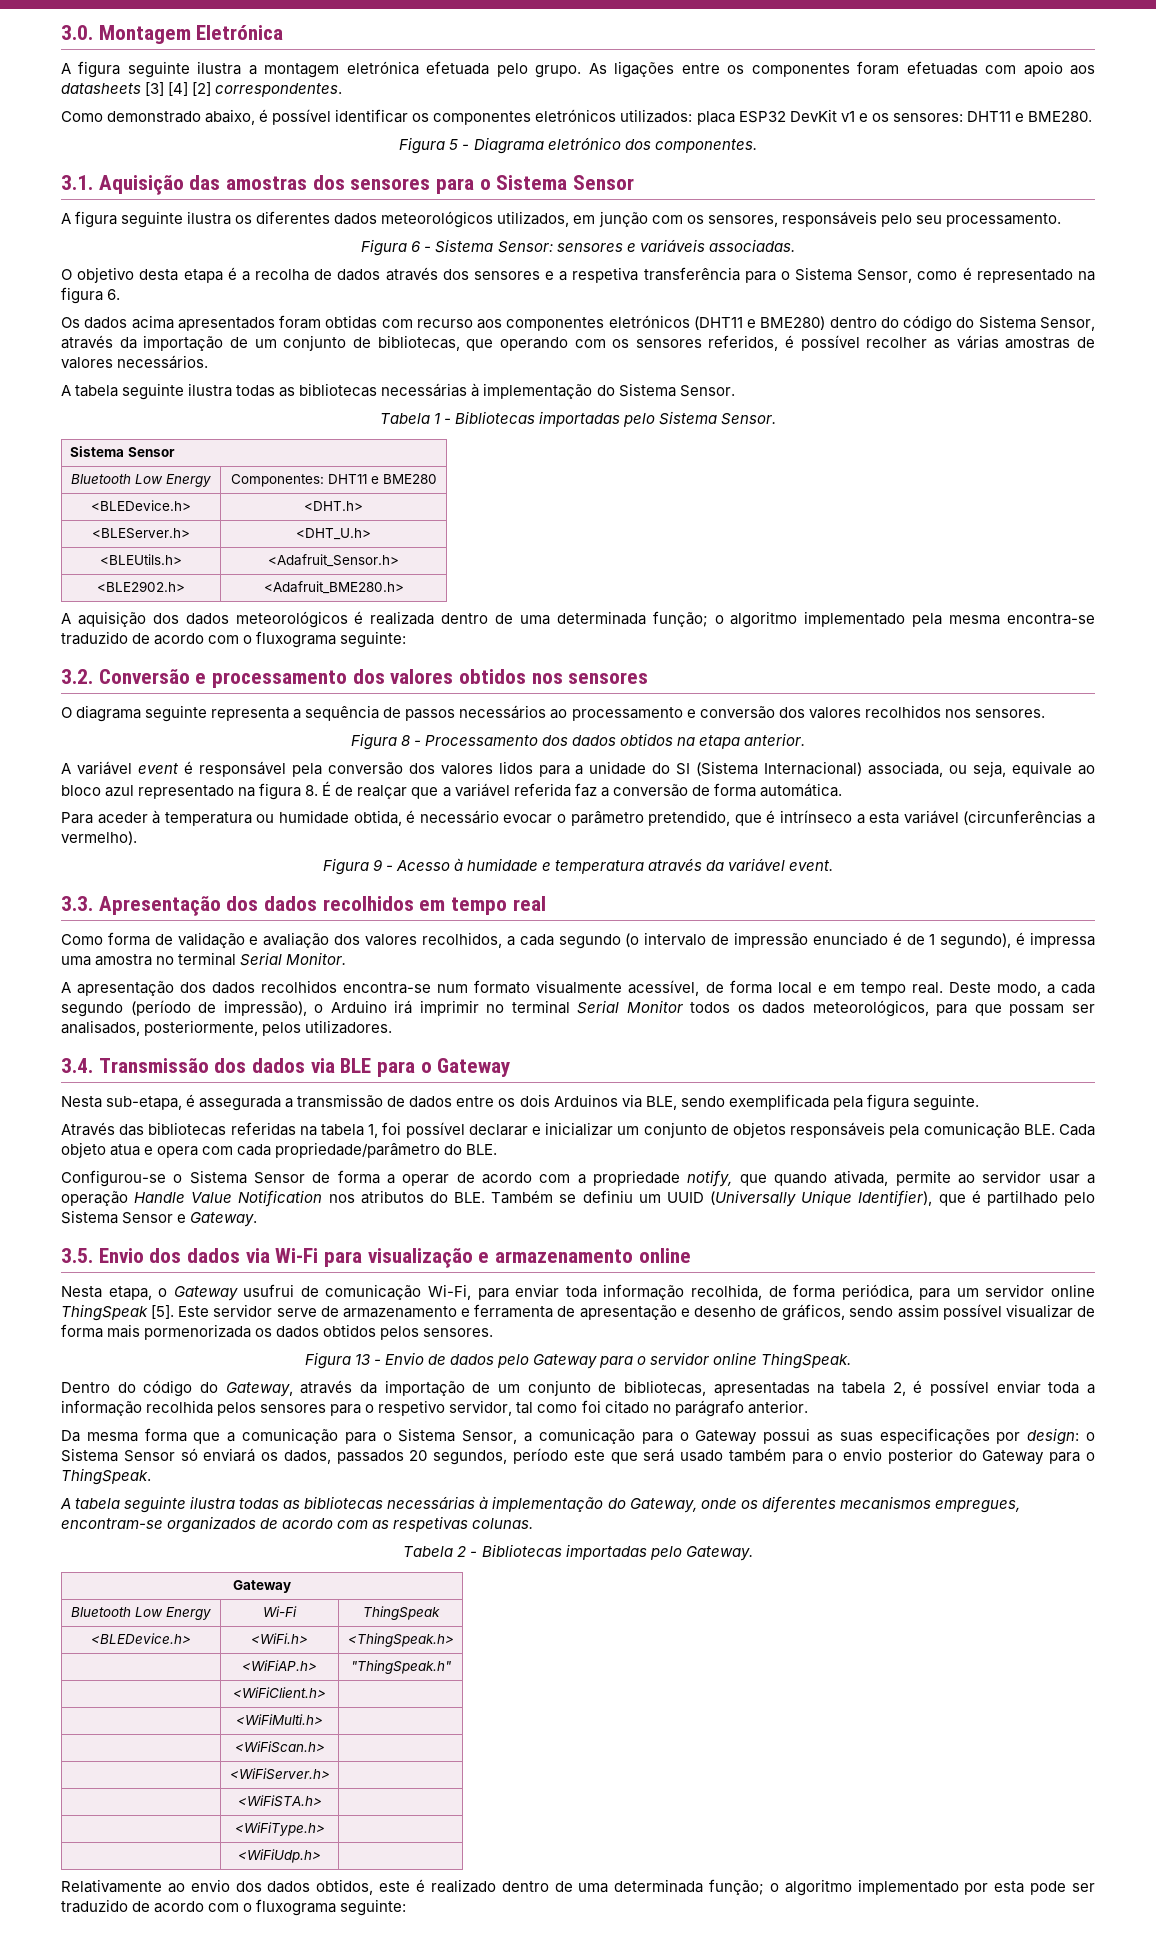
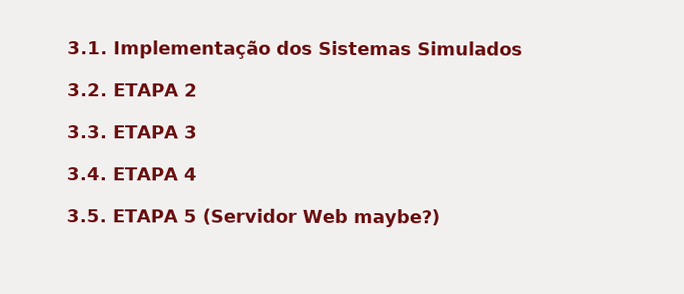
[61,25,284,44] [61,61,1096,78] [61,82,343,97] [61,109,1092,125] [399,137,757,154] [61,175,635,195] [61,211,1061,228] [361,239,795,256] [61,267,1095,283] [61,287,121,304] [61,315,1096,332] [61,335,1095,351] [61,355,209,369] [61,383,735,400] [379,411,777,427] [69,446,175,457] [71,474,211,487] [230,474,437,487] [91,500,191,511] [304,501,363,511] [92,528,190,539] [296,528,371,540] [100,554,182,565] [268,554,399,567] [97,581,185,592] [263,581,404,594] [61,611,1095,628] [61,631,407,648] [61,669,649,688] [61,705,1045,722] [350,733,806,750] [61,761,1096,777] [61,781,842,800] [61,810,1096,826] [61,831,137,845] [322,858,834,875] [61,896,546,916] [61,932,1095,949] [61,952,347,966] [61,980,1095,996] [61,1000,1095,1017] [61,1020,393,1036] [61,1058,511,1077] [61,1094,979,1111] [61,1122,1096,1138] [61,1142,498,1158] [61,1170,1096,1187] [61,1190,1095,1207] [61,1210,258,1227] [61,1248,691,1268] [61,1284,1095,1301] [61,1304,1095,1321] [61,1324,494,1340] [304,1352,852,1369] [61,1380,1095,1397] [61,1400,808,1417] [61,1428,1096,1445] [61,1448,1095,1465] [61,1468,151,1485] [60,1496,1020,1513] [61,1516,534,1533] [403,1544,753,1561] [233,1580,291,1593] [71,1607,211,1620] [263,1606,297,1617] [362,1606,440,1620] [91,1633,191,1644] [251,1633,308,1644] [347,1633,454,1647] [242,1660,317,1671] [350,1660,451,1674] [233,1687,326,1698] [236,1714,323,1725] [234,1741,325,1753] [229,1768,330,1780] [237,1795,322,1807] [234,1822,325,1836] [238,1849,321,1863] [61,1879,1096,1896] [61,1899,407,1916] 3.0. Montagem Eletrónica // A figura seguinte ilustra a montagem eletrónica efetuada pelo grupo. As ligações entre os componentes foram efetuadas com apoio aos datasheets [3] [4] [2] correspondentes. // Como demonstrado abaixo, é possível identificar os componentes eletrónicos utilizados: placa ESP32 DevKit v1 e os sensores: DHT11 e BME280. // Figura 5 - Diagrama eletrónico dos componentes. // 3.1. Aquisição das amostras dos sensores para o Sistema Sensor // A figura seguinte ilustra os diferentes dados meteorológicos utilizados, em junção com os sensores, responsáveis pelo seu processamento. // Figura 6 - Sistema Sensor: sensores e variáveis associadas. // O objetivo desta etapa é a recolha de dados através dos sensores e a respetiva transferência para o Sistema Sensor, como é representado na figura 6. // Os dados acima apresentados foram obtidas com recurso aos componentes eletrónicos (DHT11 e BME280) dentro do código do Sistema Sensor, através da importação de um conjunto de bibliotecas, que operando com os sensores referidos, é possível recolher as várias amostras de valores necessários. // A tabela seguinte ilustra todas as bibliotecas necessárias à implementação do Sistema Sensor. // Tabela 1 - Bibliotecas importadas pelo Sistema Sensor. // Sistema Sensor // Bluetooth Low Energy | Componentes: DHT11 e BME280 // <BLEDevice.h> | <DHT.h> // <BLEServer.h> | <DHT_U.h> // <BLEUtils.h> | <Adafruit_Sensor.h> // <BLE2902.h> | <Adafruit_BME280.h> // A aquisição dos dados meteorológicos é realizada dentro de uma determinada função; o algoritmo implementado pela mesma encontra-se traduzido de acordo com o fluxograma seguinte: // 3.2. Conversão e processamento dos valores obtidos nos sensores // O diagrama seguinte representa a sequência de passos necessários ao processamento e conversão dos valores recolhidos nos sensores. // Figura 8 - Processamento dos dados obtidos na etapa anterior. // A variável event é responsável pela conversão dos valores lidos para a unidade do SI (Sistema Internacional) associada, ou seja, equivale ao bloco azul representado na figura 8. É de realçar que a variável referida faz a conversão de forma automática. // Para aceder à temperatura ou humidade obtida, é necessário evocar o parâmetro pretendido, que é intrínseco a esta variável (circunferências a vermelho). // Figura 9 - Acesso à humidade e temperatura através da variável event. // 3.3. Apresentação dos dados recolhidos em tempo real // Como forma de validação e avaliação dos valores recolhidos, a cada segundo (o intervalo de impressão enunciado é de 1 segundo), é impressa uma amostra no terminal Serial Monitor. // A apresentação dos dados recolhidos encontra-se num formato visualmente acessível, de forma local e em tempo real. Deste modo, a cada segundo (período de impressão), o Arduino irá imprimir no terminal Serial Monitor todos os dados meteorológicos, para que possam ser analisados, posteriormente, pelos utilizadores. // 3.4. Transmissão dos dados via BLE para o Gateway // Nesta sub-etapa, é assegurada a transmissão de dados entre os dois Arduinos via BLE, sendo exemplificada pela figura seguinte. // Através das bibliotecas referidas na tabela 1, foi possível declarar e inicializar um conjunto de objetos responsáveis pela comunicação BLE. Cada objeto atua e opera com cada propriedade/parâmetro do BLE. // Configurou-se o Sistema Sensor de forma a operar de acordo com a propriedade notify, que quando ativada, permite ao servidor usar a operação Handle Value Notification nos atributos do BLE. Também se definiu um UUID (Universally Unique Identifier), que é partilhado pelo Sistema Sensor e Gateway. // 3.5. Envio dos dados via Wi-Fi para visualização e armazenamento online // Nesta etapa, o Gateway usufrui de comunicação Wi-Fi, para enviar toda informação recolhida, de forma periódica, para um servidor online ThingSpeak [5]. Este servidor serve de armazenamento e ferramenta de apresentação e desenho de gráficos, sendo assim possível visualizar de forma mais pormenorizada os dados obtidos pelos sensores. // Figura 13 - Envio de dados pelo Gateway para o servidor online ThingSpeak. // Dentro do código do Gateway, através da importação de um conjunto de bibliotecas, apresentadas na tabela 2, é possível enviar toda a informação recolhida pelos sensores para o respetivo servidor, tal como foi citado no parágrafo anterior. // Da mesma forma que a comunicação para o Sistema Sensor, a comunicação para o Gateway possui as suas especificações por design: o Sistema Sensor só enviará os dados, passados 20 segundos, período este que será usado também para o envio posterior do Gateway para o ThingSpeak. // A tabela seguinte ilustra todas as bibliotecas necessárias à implementação do Gateway, onde os diferentes mecanismos empregues, encontram-se organizados de acordo com as respetivas colunas. // Tabela 2 - Bibliotecas importadas pelo Gateway. // Gateway // Bluetooth Low Energy | Wi-Fi | ThingSpeak // <BLEDevice.h> | <WiFi.h> | <ThingSpeak.h> // | <WiFiAP.h> | "ThingSpeak.h" // | <WiFiClient.h> | // | <WiFiMulti.h> | // | <WiFiScan.h> | // | <WiFiServer.h> | // | <WiFiSTA.h> | // | <WiFiType.h> | // | <WiFiUdp.h> | // Relativamente ao envio dos dados obtidos, este é realizado dentro de uma determinada função; o algoritmo implementado por esta pode ser traduzido de acordo com o fluxograma seguinte: -> [67,40,523,59] [67,83,198,97] [67,125,198,139] [66,167,197,181] [66,208,440,228] 3.1. Implementação dos Sistemas Simulados // 3.2. ETAPA 2 // 3.3. ETAPA 3 // 3.4. ETAPA 4 // 3.5. ETAPA 5 (Servidor Web maybe?)

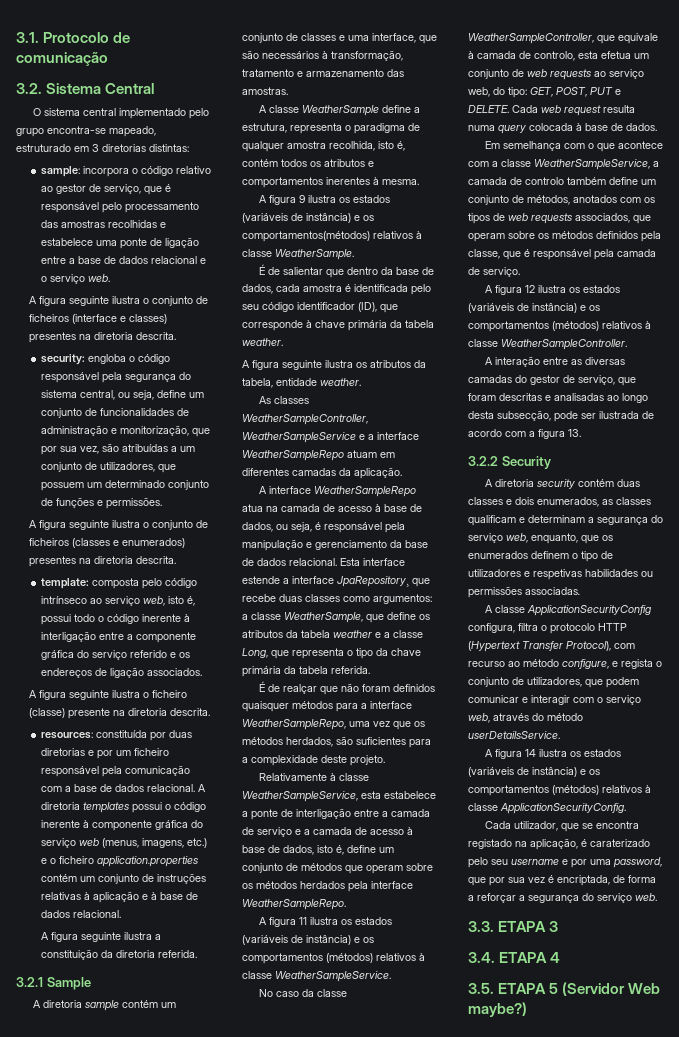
[113,40,523,59] [67,83,198,97] Implementação dos Sistemas Simulados // 3.2. ETAPA 2 -> [43,32,131,43] [16,52,108,66] [16,83,155,94] [32,108,209,119] [16,126,156,137] [16,144,189,152] [40,166,211,177] [40,184,171,195] [40,202,199,213] [40,220,166,228] [40,237,199,249] [40,256,206,264] [40,274,110,284] [28,296,208,306] [28,314,167,324] [28,332,176,343] [40,354,170,365] [40,372,191,383] [40,390,204,400] [40,408,189,418] [40,425,210,437] [40,443,195,455] [40,462,176,473] [40,480,209,491] [40,497,162,509] [28,520,208,530] [28,538,185,548] [28,556,176,567] [40,578,197,589] [40,596,195,606] [40,614,190,625] [40,631,196,643] [40,650,190,660] [40,667,202,678] [28,690,187,700] [28,708,210,719] [40,730,192,741] [40,748,169,759] [40,765,190,777] [40,784,206,792] [40,802,206,813] [40,820,203,831] [40,838,207,848] [40,856,198,867] [40,873,206,884] [40,891,198,903] [40,910,121,918] [41,932,162,942] [41,949,198,960] [16,977,91,990] [32,1000,176,1011] [242,33,437,44] [242,50,403,61] [242,69,404,77] [242,87,288,95] [258,105,420,116] [242,123,420,134] [242,141,405,152] [242,159,374,167] [242,177,419,188] [258,195,390,205] [242,213,374,223] [242,231,422,242] [242,249,354,260] [258,264,434,278] [242,284,431,295] [242,302,398,313] [242,320,434,331] [242,338,283,346] [242,360,426,370] [242,378,361,388] [258,396,309,404] [242,414,368,425] [242,432,419,443] [242,450,395,461] [242,467,402,479] [258,486,416,497] [242,504,422,512] [242,522,405,533] [242,539,428,551] [242,558,405,566] [242,576,430,587] [242,594,432,604] [242,612,430,623] [242,630,423,638] [242,648,421,659] [242,666,370,677] [258,681,435,695] [242,701,412,712] [242,719,425,730] [242,736,431,748] [242,755,385,766] [258,773,369,781] [242,791,436,802] [242,808,430,820] [242,827,413,837] [242,845,394,855] [242,863,433,874] [242,881,413,892] [242,899,346,910] [258,917,392,927] [242,935,374,945] [242,953,425,964] [242,971,391,982] [258,989,347,997] [468,33,658,44] [468,51,649,61] [468,69,644,80] [468,87,621,98] [468,105,635,116] [468,123,657,134] [484,141,663,152] [468,159,659,170] [468,177,656,185] [468,195,655,205] [468,213,651,224] [468,231,661,242] [468,249,656,260] [468,267,520,277] [484,285,620,295] [468,303,600,313] [468,321,651,332] [468,339,627,350] [484,356,625,367] [468,375,636,386] [468,393,648,403] [468,410,654,422] [468,429,581,439] [468,456,551,469] [484,479,640,489] [468,497,651,507] [468,515,663,526] [468,533,613,544] [468,551,613,562] [468,569,653,580] [468,586,580,598] [484,605,651,616] [468,623,627,634] [468,641,635,652] [468,659,662,669] [468,677,639,688] [468,695,641,705] [468,713,583,723] [468,731,560,739] [484,749,621,759] [468,767,600,777] [468,785,651,796] [468,803,626,814] [484,821,639,832] [468,838,650,850] [468,857,662,868] [468,875,656,886] [468,893,657,903] Protocolo de comunicação // 3.2. Sistema Central // O sistema central implementado pelo grupo encontra-se mapeado, estruturado em 3 diretorias distintas: // sample: incorpora o código relativo ao gestor de serviço, que é responsável pelo processamento das amostras recolhidas e estabelece uma ponte de ligação entre a base de dados relacional e o serviço web. // A figura seguinte ilustra o conjunto de ficheiros (interface e classes) presentes na diretoria descrita. // security: engloba o código responsável pela segurança do sistema central, ou seja, define um conjunto de funcionalidades de administração e monitorização, que por sua vez, são atribuídas a um conjunto de utilizadores, que possuem um determinado conjunto de funções e permissões. // A figura seguinte ilustra o conjunto de ficheiros (classes e enumerados) presentes na diretoria descrita. // template: composta pelo código intrínseco ao serviço web, isto é, possui todo o código inerente à interligação entre a componente gráfica do serviço referido e os endereços de ligação associados. // A figura seguinte ilustra o ficheiro (classe) presente na diretoria descrita. // resources: constituída por duas diretorias e por um ficheiro responsável pela comunicação com a base de dados relacional. A diretoria templates possui o código inerente à componente gráfica do serviço web (menus, imagens, etc.) e o ficheiro application.properties contém um conjunto de instruções relativas à aplicação e à base de dados relacional. // A figura seguinte ilustra a constituição da diretoria referida. // 3.2.1 Sample // A diretoria sample contém um conjunto de classes e uma interface, que são necessários à transformação, tratamento e armazenamento das amostras. // A classe WeatherSample define a estrutura, representa o paradigma de qualquer amostra recolhida, isto é, contém todos os atributos e comportamentos inerentes à mesma. // A figura 9 ilustra os estados (variáveis de instância) e os comportamentos(métodos) relativos à classe WeatherSample. // É de salientar que dentro da base de dados, cada amostra é identificada pelo seu código identificador (ID), que corresponde à chave primária da tabela weather. // A figura seguinte ilustra os atributos da tabela, entidade weather. // As classes WeatherSampleController, WeatherSampleService e a interface WeatherSampleRepo atuam em diferentes camadas da aplicação. // A interface WeatherSampleRepo atua na camada de acesso à base de dados, ou seja, é responsável pela manipulação e gerenciamento da base de dados relacional. Esta interface estende a interface JpaRepository¸ que recebe duas classes como argumentos: a classe WeatherSample, que define os atributos da tabela weather e a classe Long, que representa o tipo da chave primária da tabela referida. // É de realçar que não foram definidos quaisquer métodos para a interface WeatherSampleRepo, uma vez que os métodos herdados, são suficientes para a complexidade deste projeto. // Relativamente à classe WeatherSampleService, esta estabelece a ponte de interligação entre a camada de serviço e a camada de acesso à base de dados, isto é, define um conjunto de métodos que operam sobre os métodos herdados pela interface WeatherSampleRepo. // A figura 11 ilustra os estados (variáveis de instância) e os comportamentos (métodos) relativos à classe WeatherSampleService. // No caso da classe WeatherSampleController, que equivale à camada de controlo, esta efetua um conjunto de web requests ao serviço web, do tipo: GET, POST, PUT e DELETE. Cada web request resulta numa query colocada à base de dados. // Em semelhança com o que acontece com a classe WeatherSampleService, a camada de controlo também define um conjunto de métodos, anotados com os tipos de web requests associados, que operam sobre os métodos definidos pela classe, que é responsável pela camada de serviço. // A figura 12 ilustra os estados (variáveis de instância) e os comportamentos (métodos) relativos à classe WeatherSampleController. // A interação entre as diversas camadas do gestor de serviço, que foram descritas e analisadas ao longo desta subsecção, pode ser ilustrada de acordo com a figura 13. // 3.2.2 Security // A diretoria security contém duas classes e dois enumerados, as classes qualificam e determinam a segurança do serviço web, enquanto, que os enumerados definem o tipo de utilizadores e respetivas habilidades ou permissões associadas. // A classe ApplicationSecurityConfig configura, filtra o protocolo HTTP (Hypertext Transfer Protocol), com recurso ao método configure, e regista o conjunto de utilizadores, que podem comunicar e interagir com o serviço web, através do método userDetailsService. // A figura 14 ilustra os estados (variáveis de instância) e os comportamentos (métodos) relativos à classe ApplicationSecurityConfig. // Cada utilizador, que se encontra registado na aplicação, é caraterizado pelo seu username e por uma password, que por sua vez é encriptada, de forma a reforçar a segurança do serviço web.

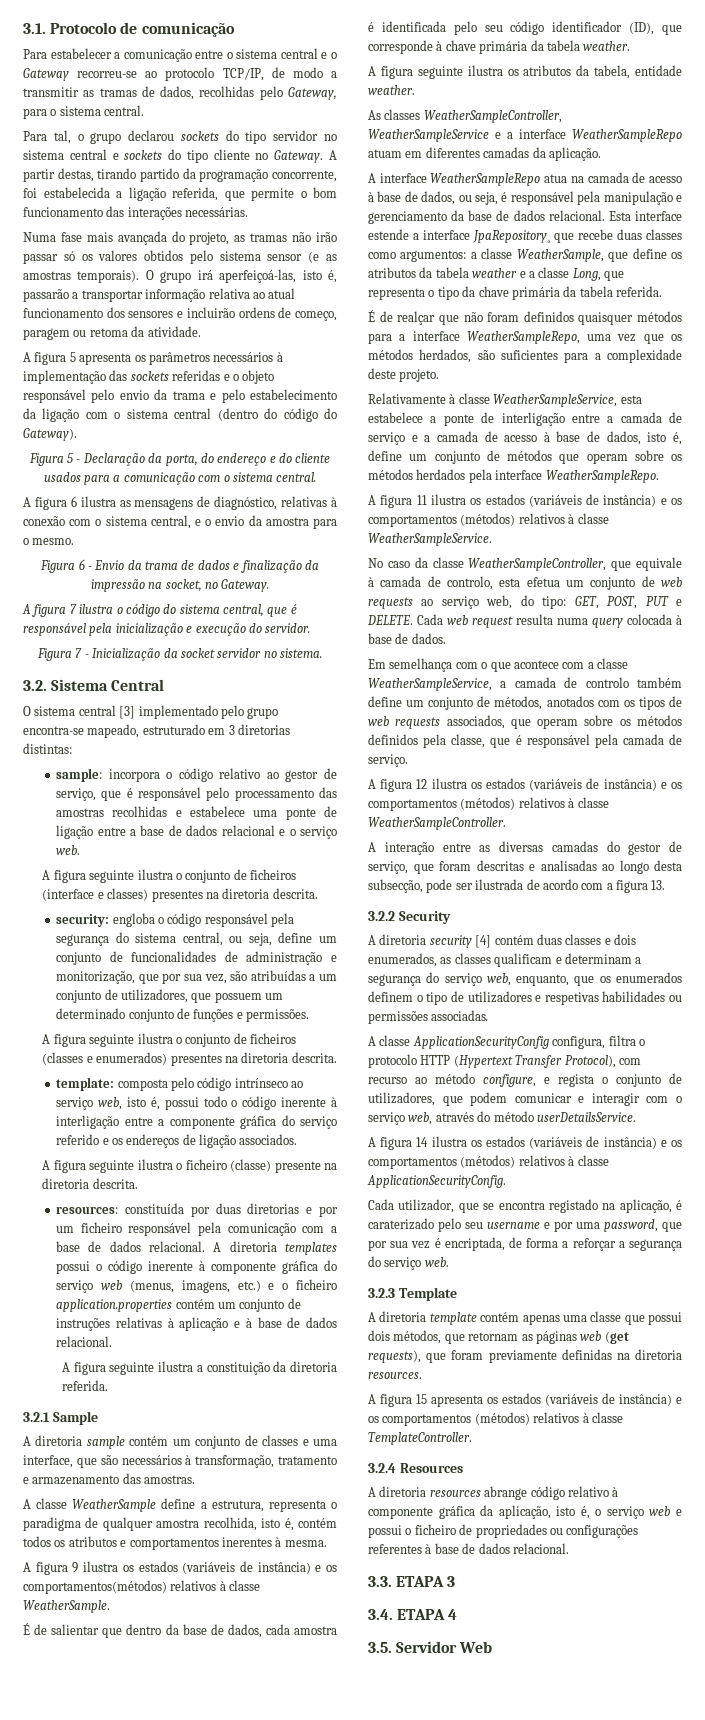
(108, 59) none -> [23,48,337,62] [23,67,337,81] [23,86,337,100] [23,105,145,119] [23,130,337,144] [23,149,337,163] [23,168,337,182] [23,187,337,201] [23,206,249,220] [23,231,337,245] [23,250,337,264] [23,269,337,283] [23,288,296,302] [23,307,338,321] [23,326,201,340] [23,352,283,365] [23,370,275,384] [23,389,337,403] [23,408,338,422] [23,428,77,441] [28,453,331,466] [43,472,317,485] [23,496,337,510] [23,515,337,529] [23,538,75,545] [40,559,319,573] [90,579,270,592] [22,604,297,617] [23,623,311,636] [37,648,322,661] // Para estabelecer a comunicação entre o sistema central e o Gateway recorreu-se ao protocolo TCP/IP, de modo a transmitir as tramas de dados, recolhidas pelo Gateway, para o sistema central. // Para tal, o grupo declarou sockets do tipo servidor no sistema central e sockets do tipo cliente no Gateway. A partir destas, tirando partido da programação concorrente, foi estabelecida a ligação referida, que permite o bom funcionamento das interações necessárias. // Numa fase mais avançada do projeto, as tramas não irão passar só os valores obtidos pelo sistema sensor (e as amostras temporais). O grupo irá aperfeiçoá-las, isto é, passarão a transportar informação relativa ao atual funcionamento dos sensores e incluirão ordens de começo, paragem ou retoma da atividade. // A figura 5 apresenta os parâmetros necessários à implementação das sockets referidas e o objeto responsável pelo envio da trama e pelo estabelecimento da ligação com o sistema central (dentro do código do Gateway). // Figura 5 - Declaração da porta, do endereço e do cliente usados para a comunicação com o sistema central. // A figura 6 ilustra as mensagens de diagnóstico, relativas à conexão com o sistema central, e o envio da amostra para o mesmo. // Figura 6 - Envio da trama de dados e finalização da impressão na socket, no Gateway. // A figura 7 ilustra o código do sistema central, que é responsável pela inicialização e execução do servidor. // Figura 7 - Inicialização da socket servidor no sistema.
(116, 112) none -> [119,706,136,719] [3]
(575, 484) none -> [475,935,492,948] [4]
(657, 897) none -> [368,1287,457,1301] [368,1311,682,1325] [368,1330,629,1344] [368,1349,682,1363] [368,1372,422,1379] [368,1393,682,1407] [368,1412,623,1426] [368,1432,472,1445] [368,1463,463,1473] [368,1486,619,1500] [368,1505,682,1519] [368,1524,639,1538] [368,1543,569,1554] // 3.2.3 Template // A diretoria template contém apenas uma classe que possui dois métodos, que retornam as páginas web (get requests), que foram previamente definidas na diretoria resources. // A figura 15 apresenta os estados (variáveis de instância) e os comportamentos (métodos) relativos à classe TemplateController. // 3.2.4 Resources // A diretoria resources abrange código relativo à componente gráfica da aplicação, isto é, o serviço web e possui o ficheiro de propriedades ou configurações referentes à base de dados relacional.
[498,982,661,996] [468,1002,527,1017] ETAPA 5 (Servidor Web maybe?) -> [396,1641,493,1653] Servidor Web

